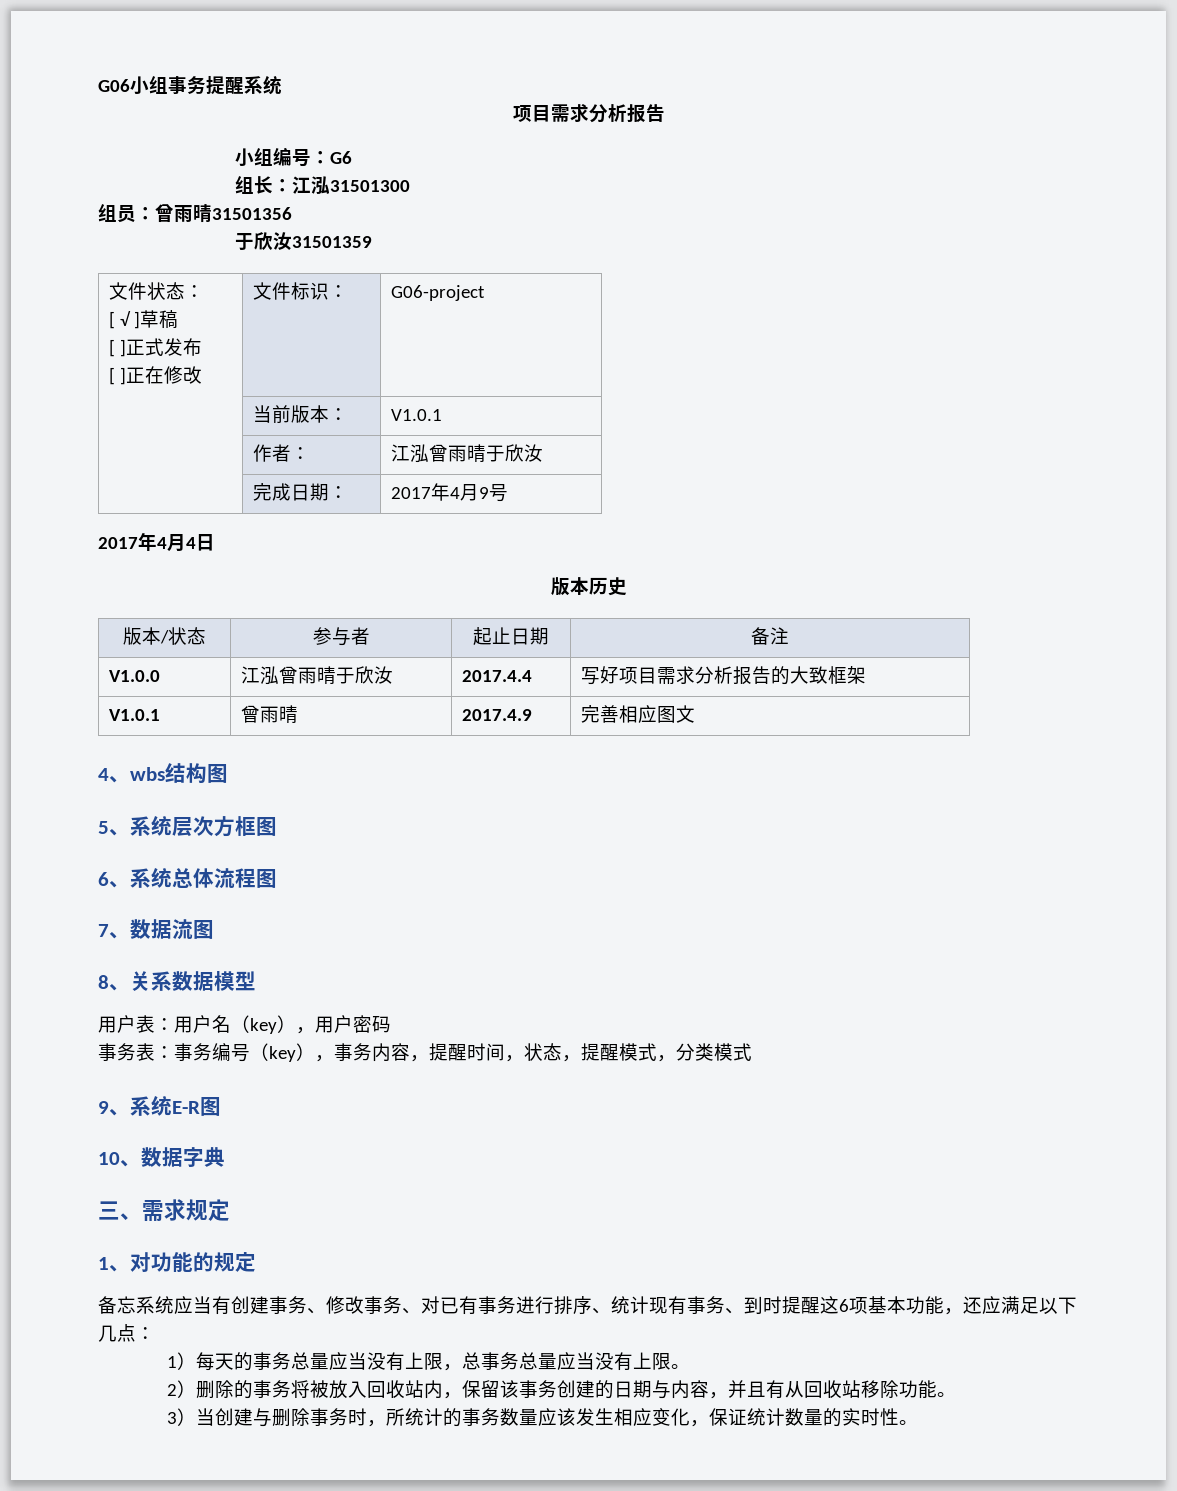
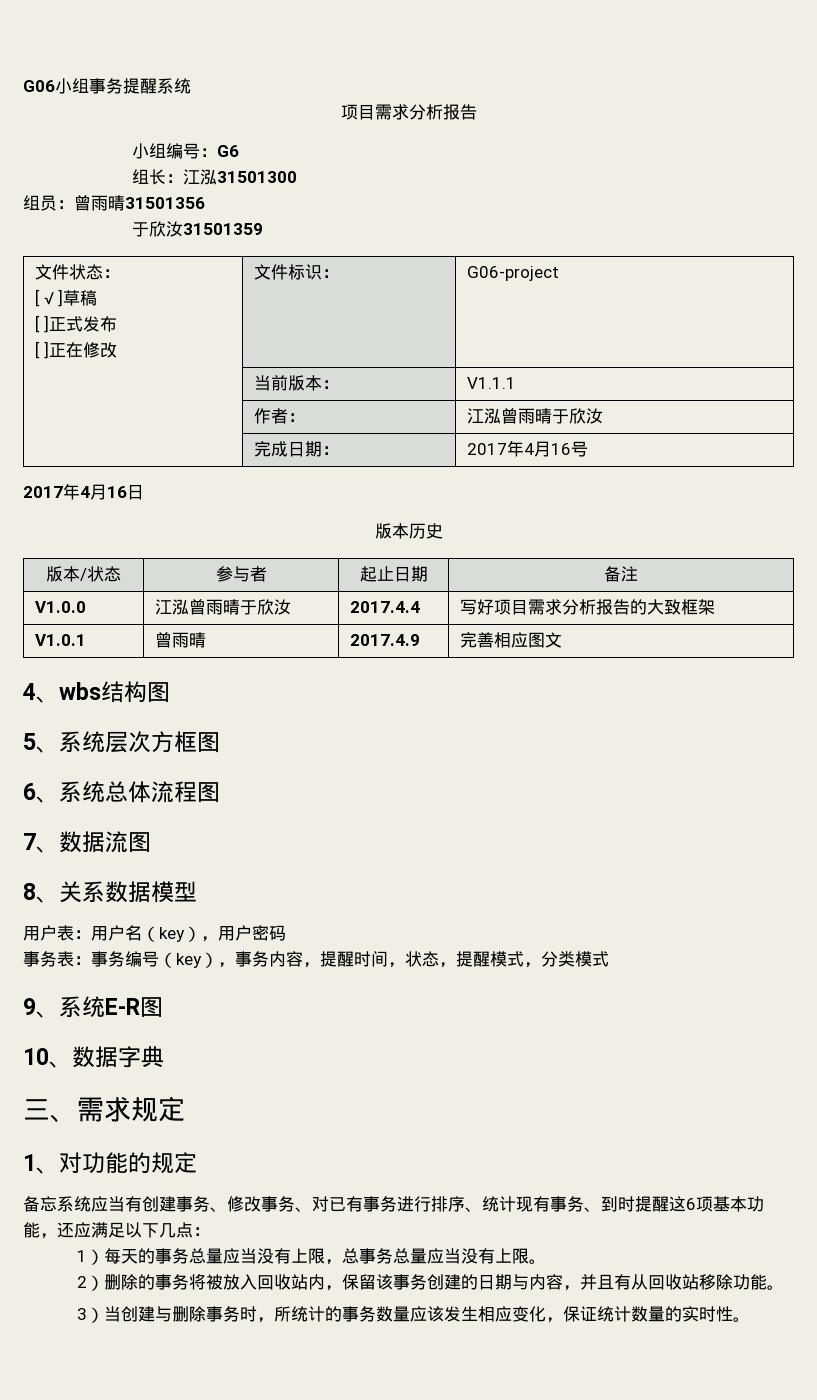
[391,409,443,421] V1.0.1 -> [467,377,517,389] V1.1.1
[479,487,490,499] 9 -> [551,443,572,455] 16
[186,537,196,549] 4 -> [107,486,127,498] 16

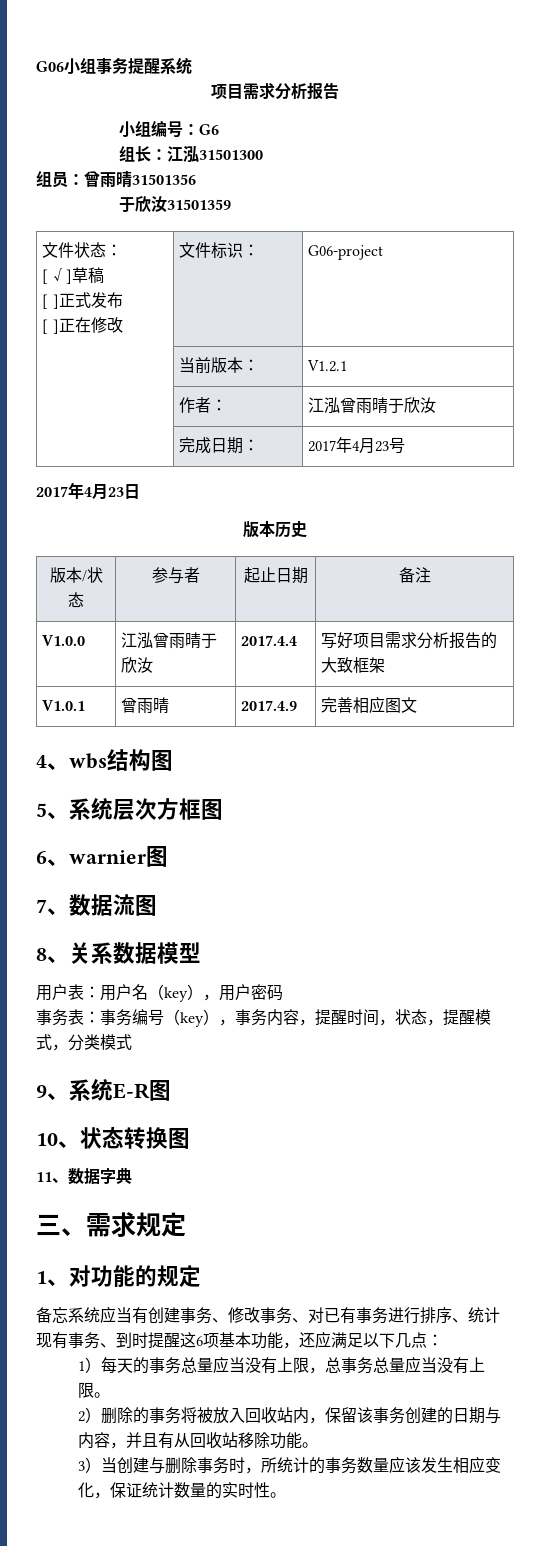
[467,377,517,389] V1.1.1 -> [307,360,348,372] V1.2.1
[551,443,572,455] 16 -> [375,441,390,452] 23
[107,486,127,498] 16 -> [108,487,124,497] 23
[59,781,197,803] 系统总体流程 -> [69,850,146,864] warnier
(72, 1064) none -> [80,1126,190,1149] [36,1172,68,1183] 状态转换图 // 11、

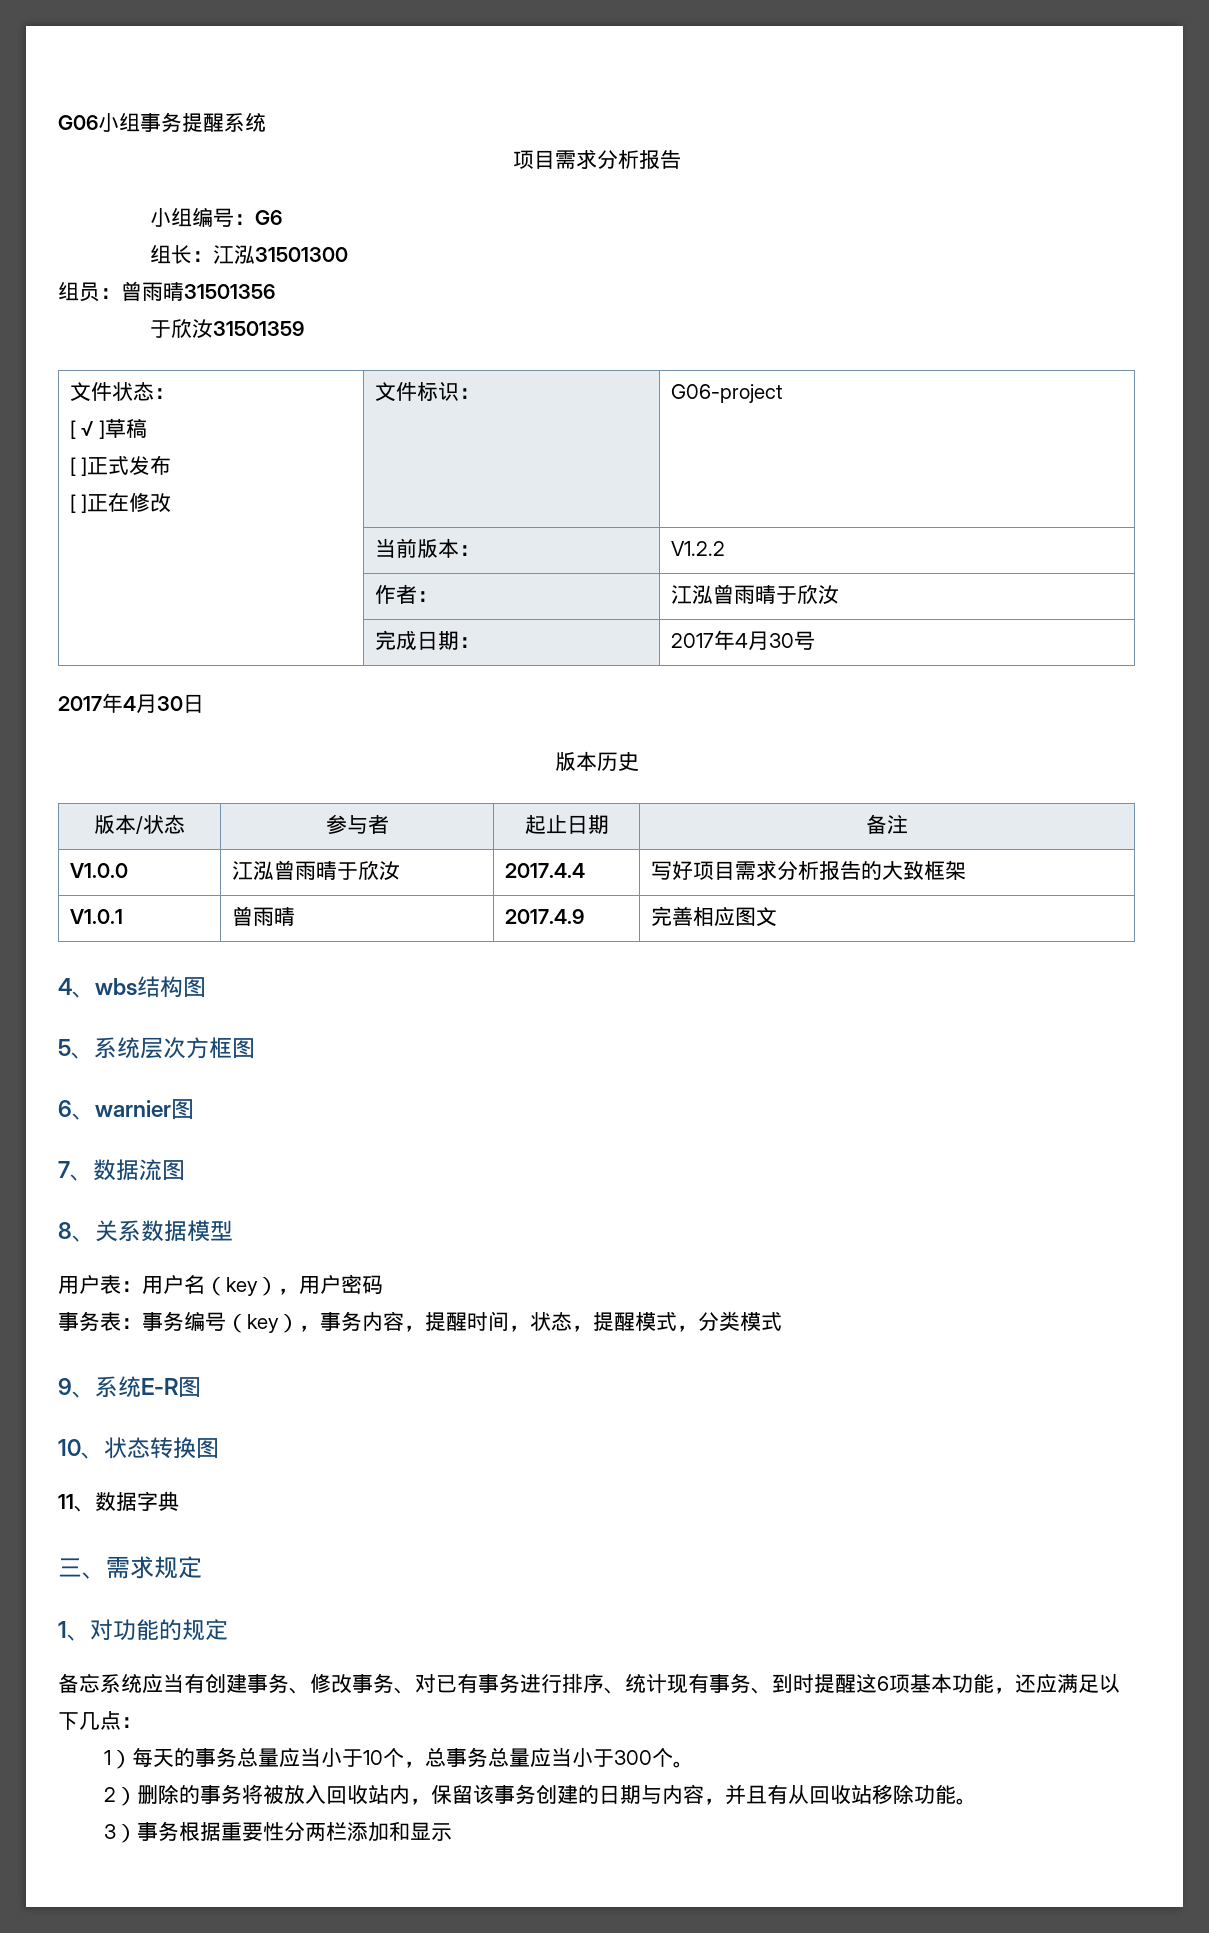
[307,360,348,372] V1.2.1 -> [670,541,725,556] V1.2.2
[375,441,390,452] 23 -> [768,633,794,648] 30
[108,487,124,497] 23 -> [157,696,183,711] 30
[244,1357,309,1374] 没有上限 -> [321,1748,405,1767] 小于10个
[436,1357,485,1374] [77,1382,94,1398] 没有上限 -> [572,1748,674,1767] 小于300个
[100,1456,501,1474] [77,1482,286,1499] 当创建与删除事务时，所统计的事务数量应该发生相应变化，保证统计数量的实时性。 -> [137,1821,453,1842] 事务根据重要性分两栏添加和显示

